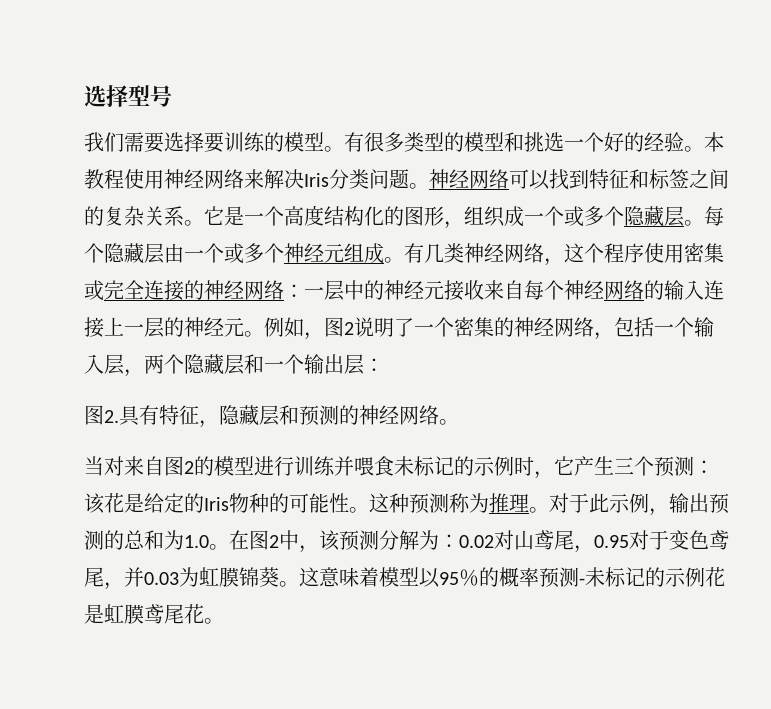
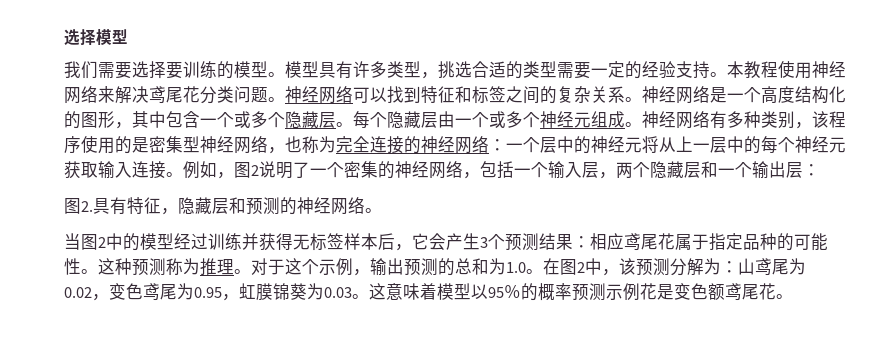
[84,85,172,107] 选择型号 -> [64,29,128,46] 选择模型
[344,132,684,152] 有很多类型的模型和挑选一个好的经验 -> [285,61,710,79] 模型具有许多类型，挑选合适的类型需要一定的经验支持
[304,173,329,187] Iris -> [149,86,200,104] 鸢尾花
[204,206,224,225] 它 -> [642,86,710,104] 神经网络
[464,206,524,227] 组织成 -> [132,111,200,128] 其中包含
[404,243,724,266] [84,280,104,301] 有几类神经网络，这个程序使用密集或 -> [642,111,846,129] [64,136,336,154] 神经网络有多种类别，该程序使用的是密集型神经网络，也称为
(324, 292) none -> [523,137,540,153] 个
[444,280,524,301] 接收来自 -> [642,136,761,154] 将从上一层中的
[604,280,664,300] 网络的 -> [829,137,846,153] [64,161,98,179] 元获取
[104,317,244,338] 上一层的神经元 -> (166, 170) none
[104,456,714,479] [84,493,249,514] 对来自图2的模型进行训练并喂食未标记的示例时，它产生三个预测：该花是给定的Iris物 -> [81,233,760,251] 图2中的模型经过训练并获得无标签样本后，它会产生3个预测结果：相应鸢尾花属于指定品
[589,493,609,513] 此 -> [285,258,319,275] 这个
[459,530,729,553] [84,567,199,590] 0.02对山鸢尾，0.95对于变色鸢尾，并0.03为 -> [738,258,806,276] [64,283,239,301] 山鸢尾为0.02，变色鸢尾为0.95，
(279, 577) none -> [307,283,352,300] 为0.03
[579,567,665,587] -未标记的 -> (606, 292) none
[104,604,144,624] 虹膜 -> [674,283,725,300] 变色额

